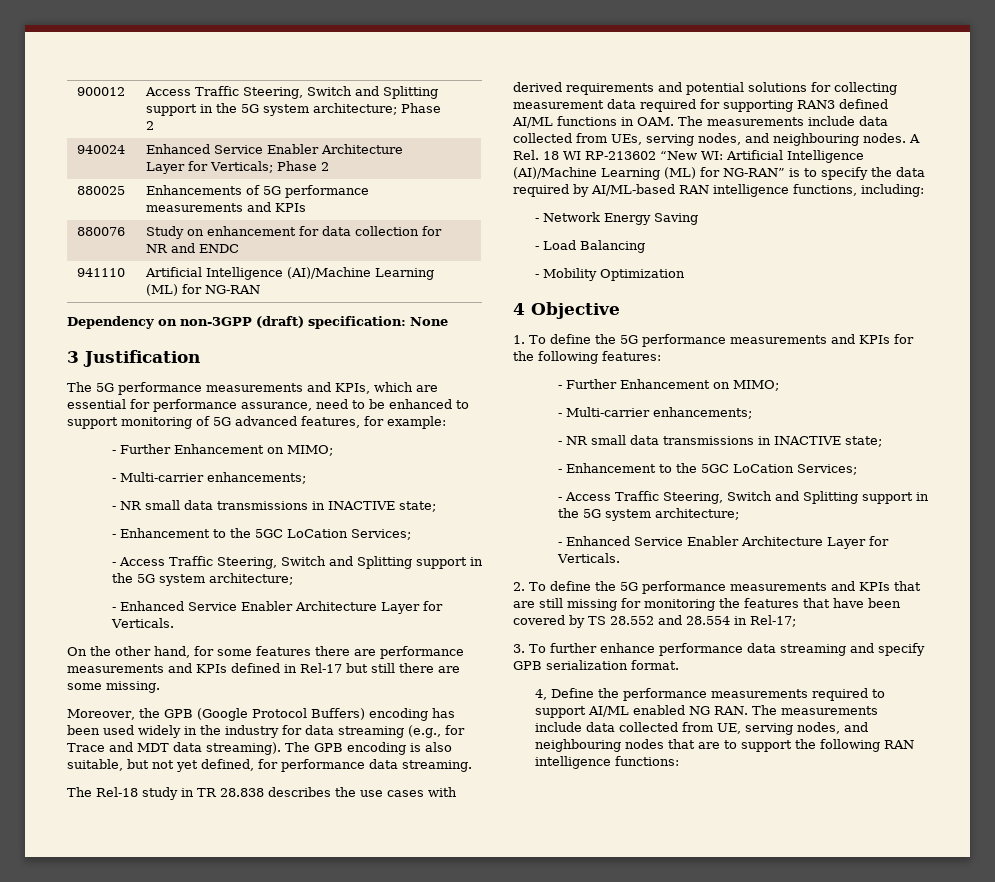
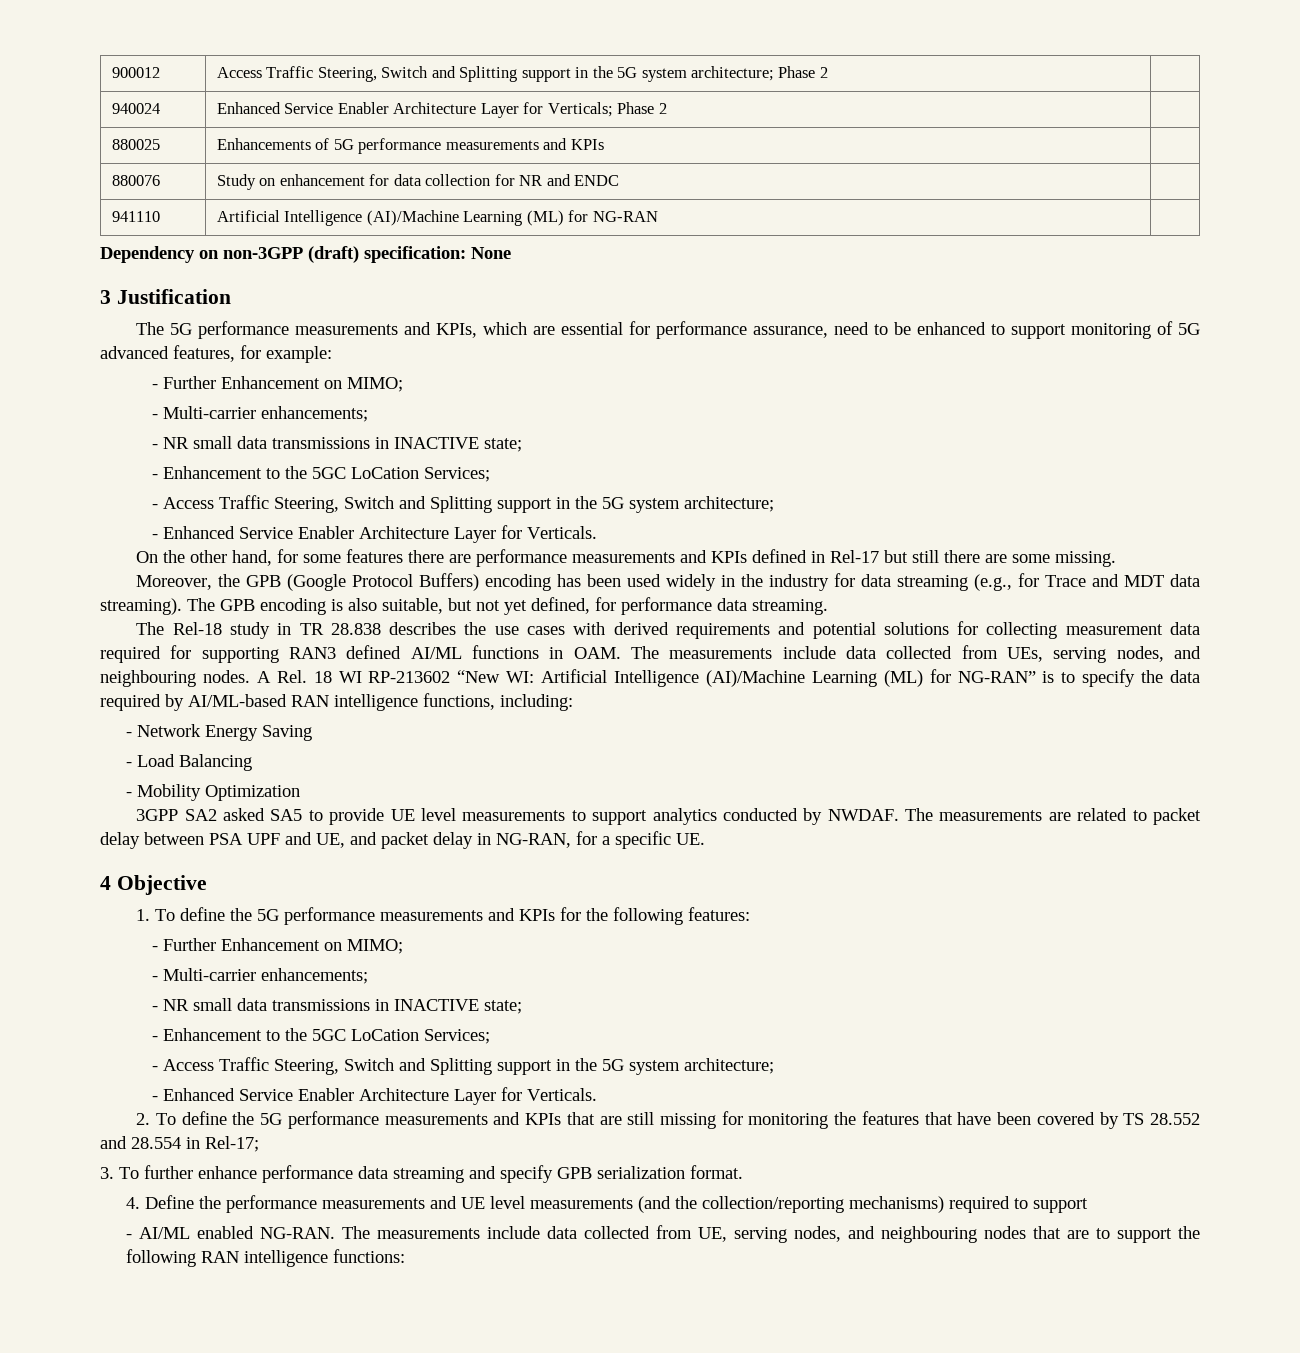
(686, 275) none -> [136,808,1201,825] [100,831,705,849] // 3GPP SA2 asked SA5 to provide UE level measurements to support analytics conducted by NWDAF. The measurements are related to packet delay between PSA UPF and UE, and packet delay in NG-RAN, for a specific UE.
[535,689,548,700] 4, -> [126,1197,141,1209] 4.
(809, 693) none -> [430,1196,945,1213] and UE level measurements (and the collection/reporting mechanisms)
(587, 712) none -> [126,1234,133,1239] // -
[689,706,749,715] NG RAN. -> [260,1227,336,1239] NG-RAN.

